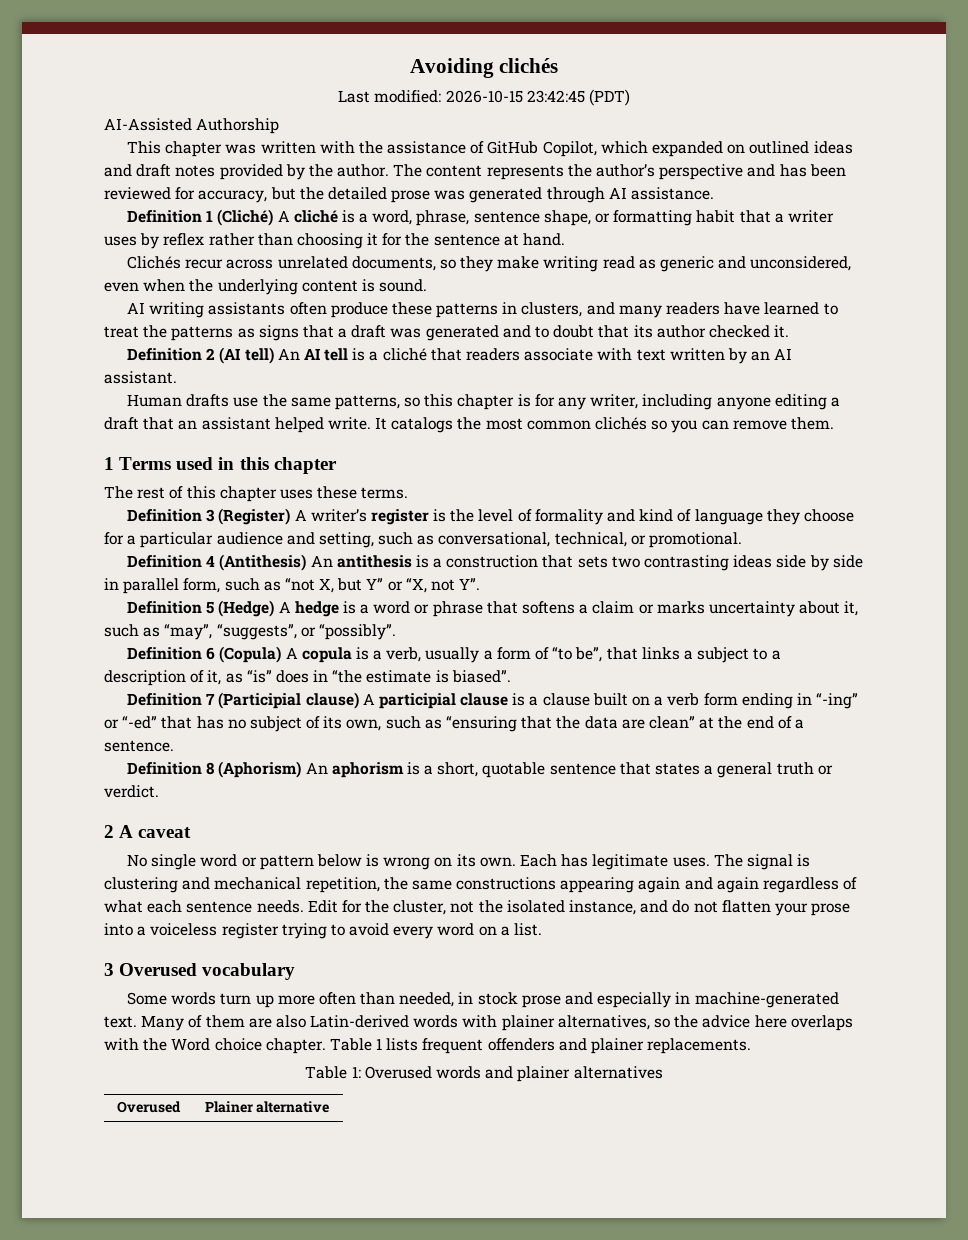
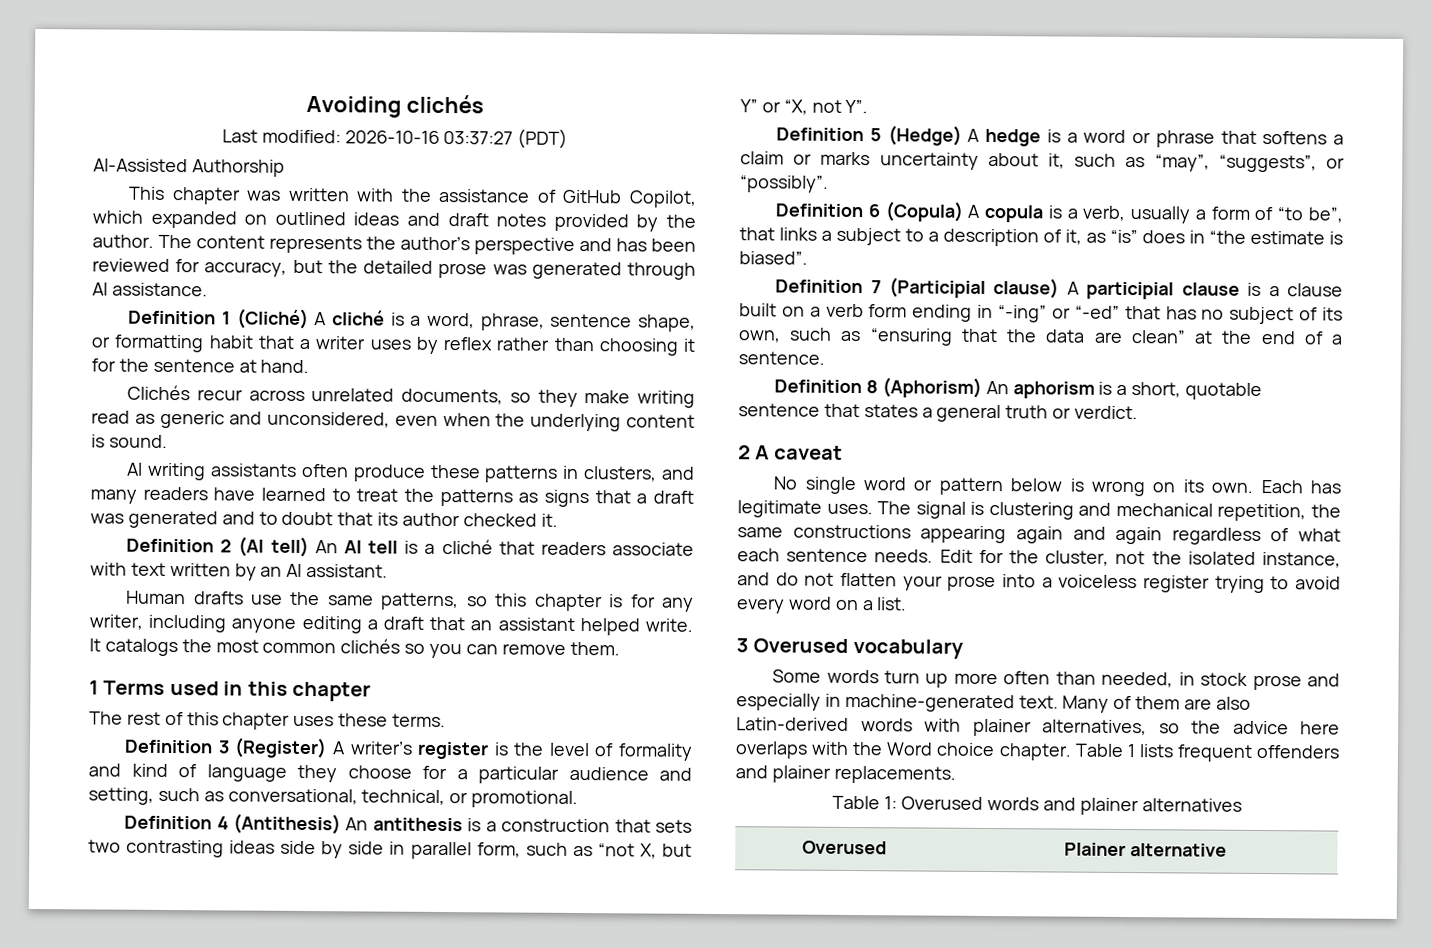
[445,90,585,103] 2026-10-15 23:42:45 -> [344,130,514,145] 2026-10-16 03:37:27

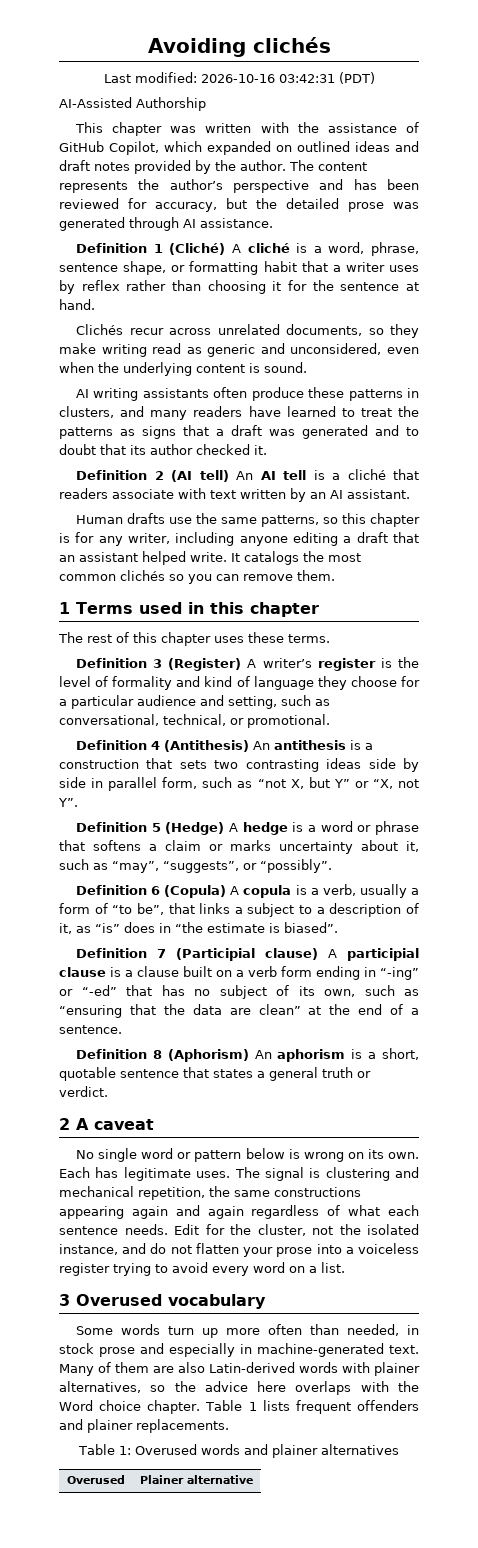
[443,130,514,145] 03:37:27 -> [278,74,335,83] 03:42:31

